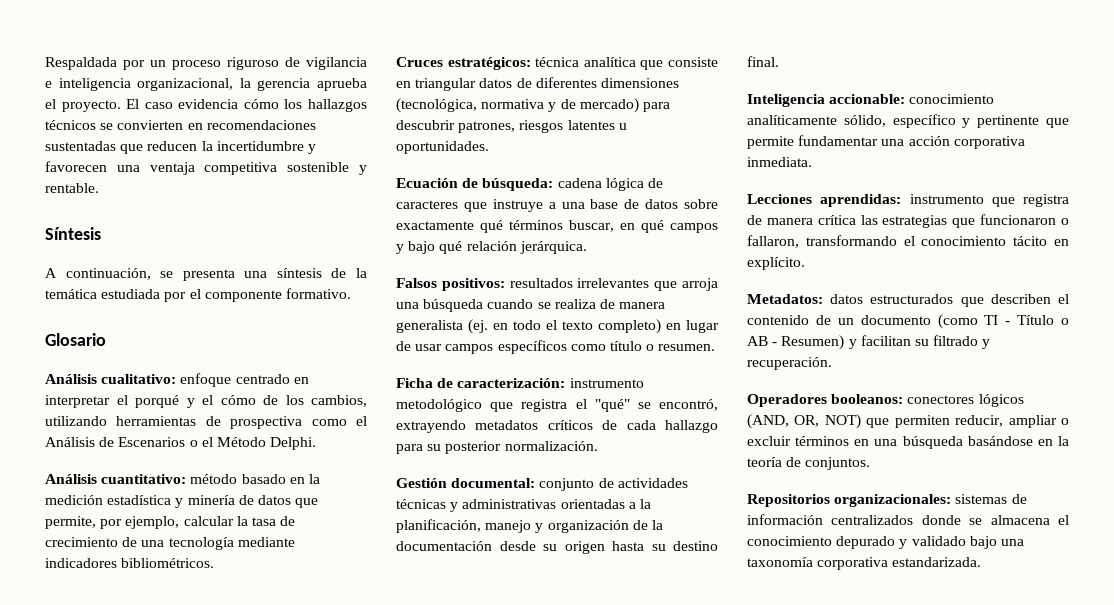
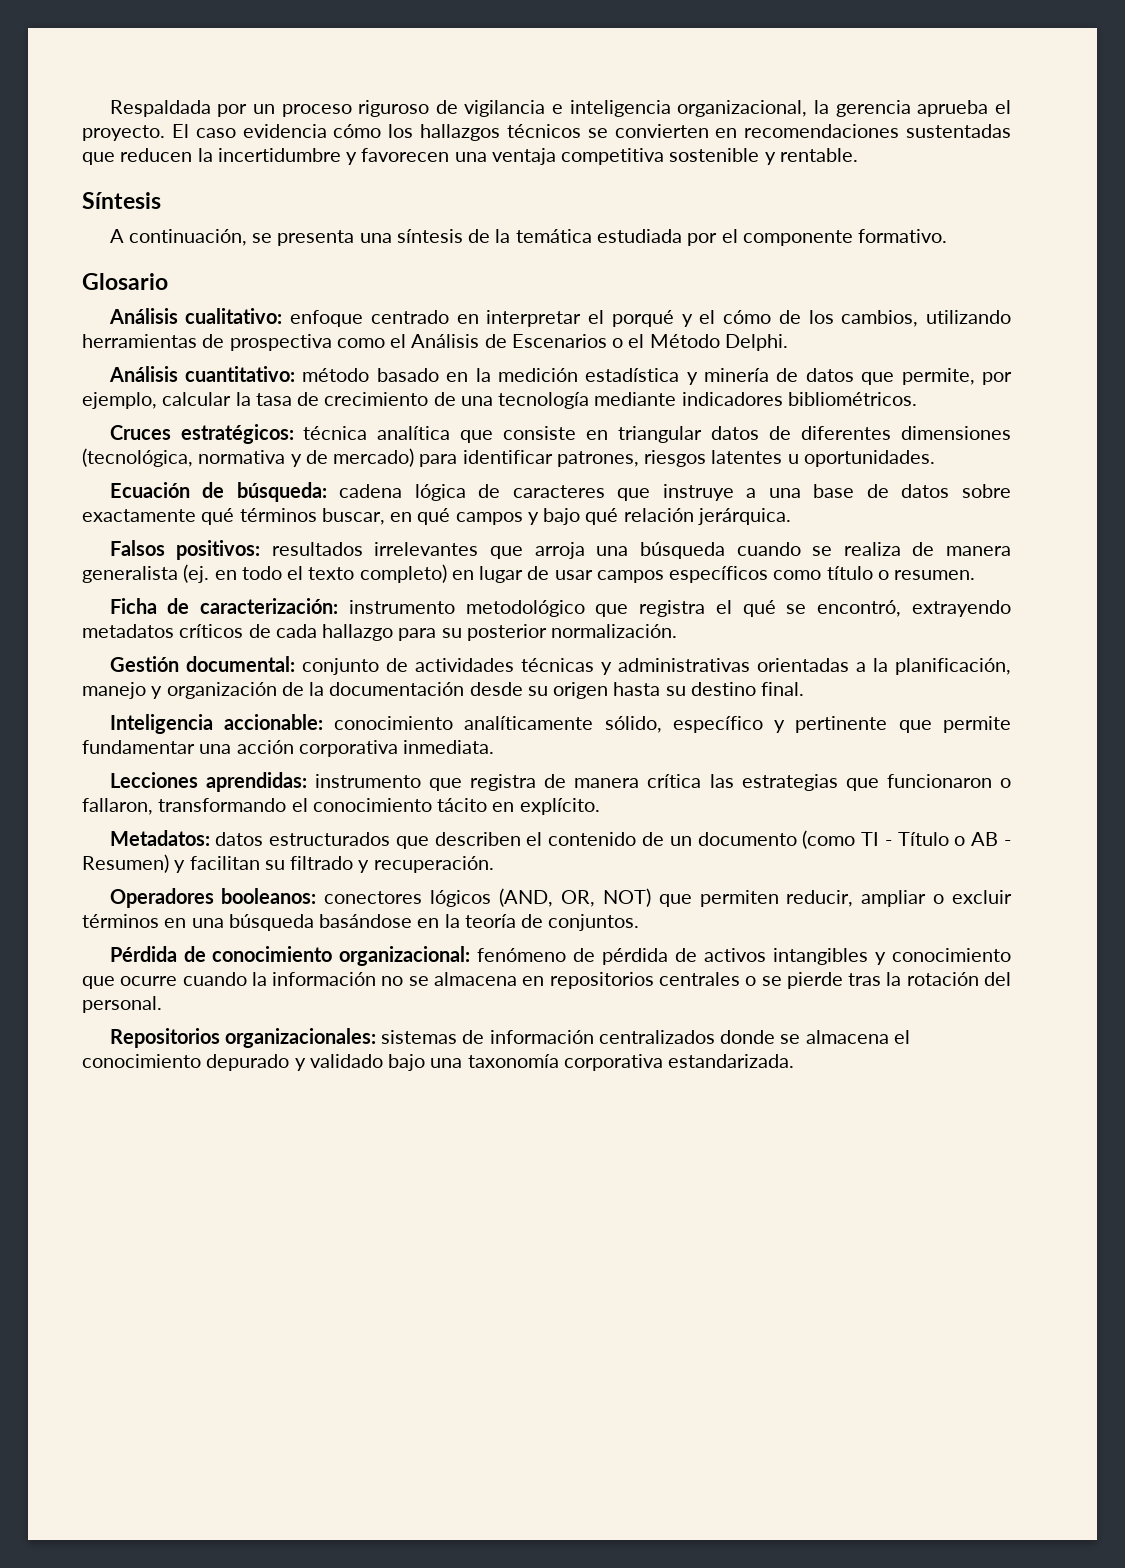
[396,120,455,130] descubrir -> [462,450,553,464] identificar
[594,399,630,412] "qué" -> [742,600,776,617] qué
(871, 463) none -> [109,946,1011,966] [82,972,1011,989] [82,996,162,1013] // Pérdida de conocimiento organizacional: fenómeno de pérdida de activos intangibles y conocimiento que ocurre cuando la información no se almacena en repositorios centrales o se pierde tras la rotación del personal.

